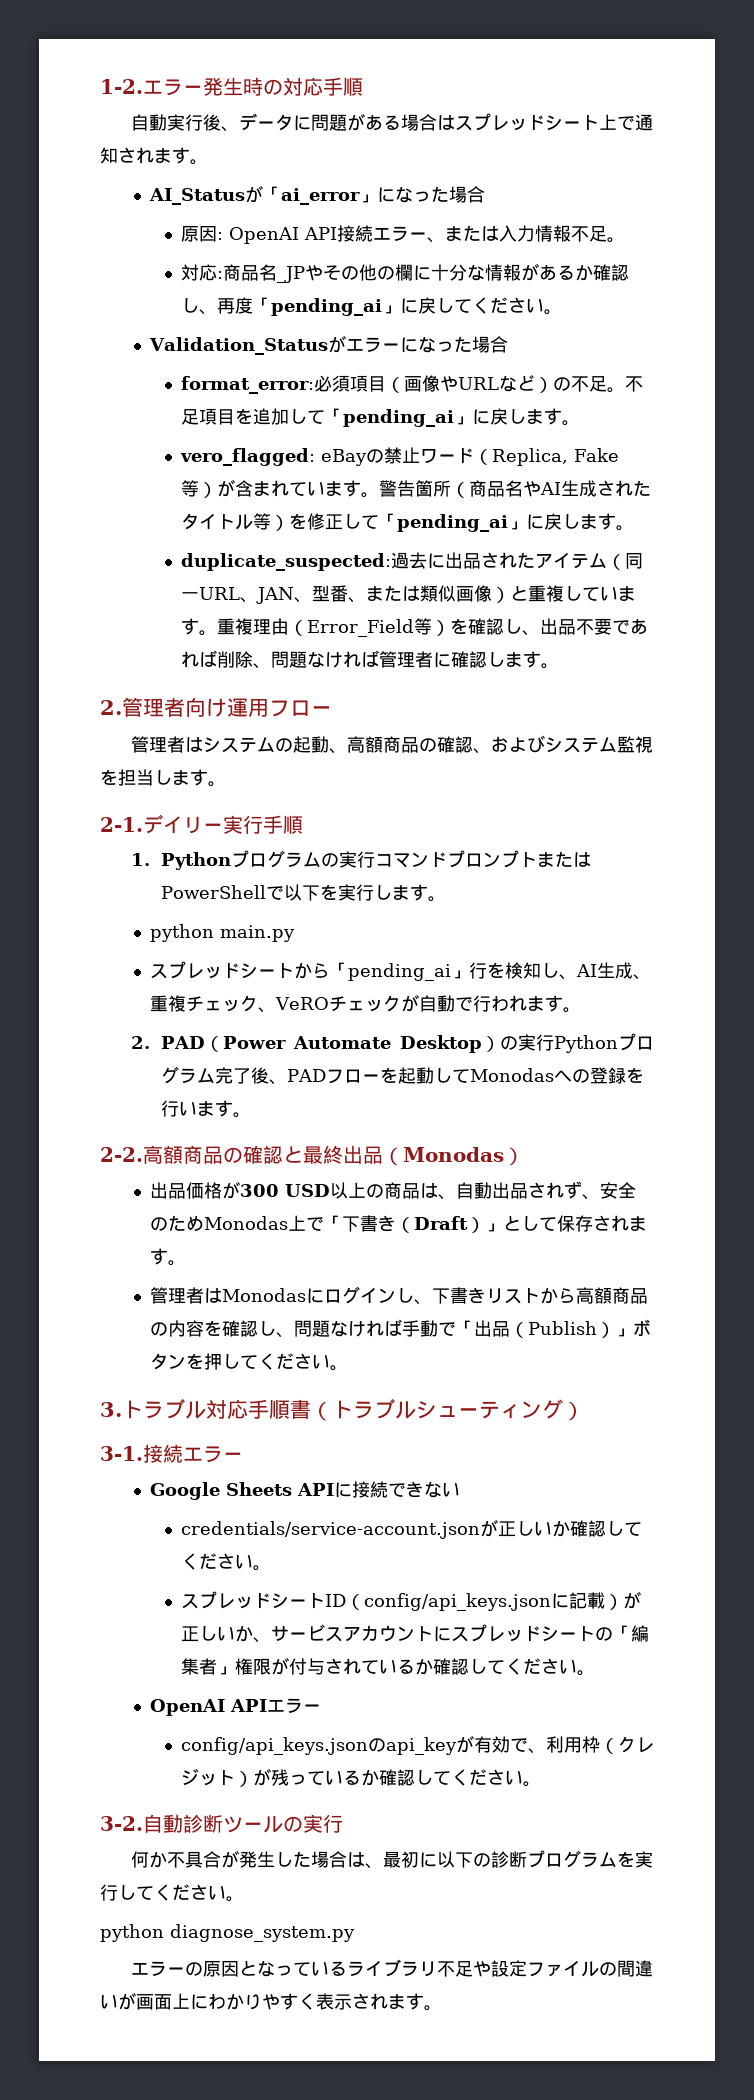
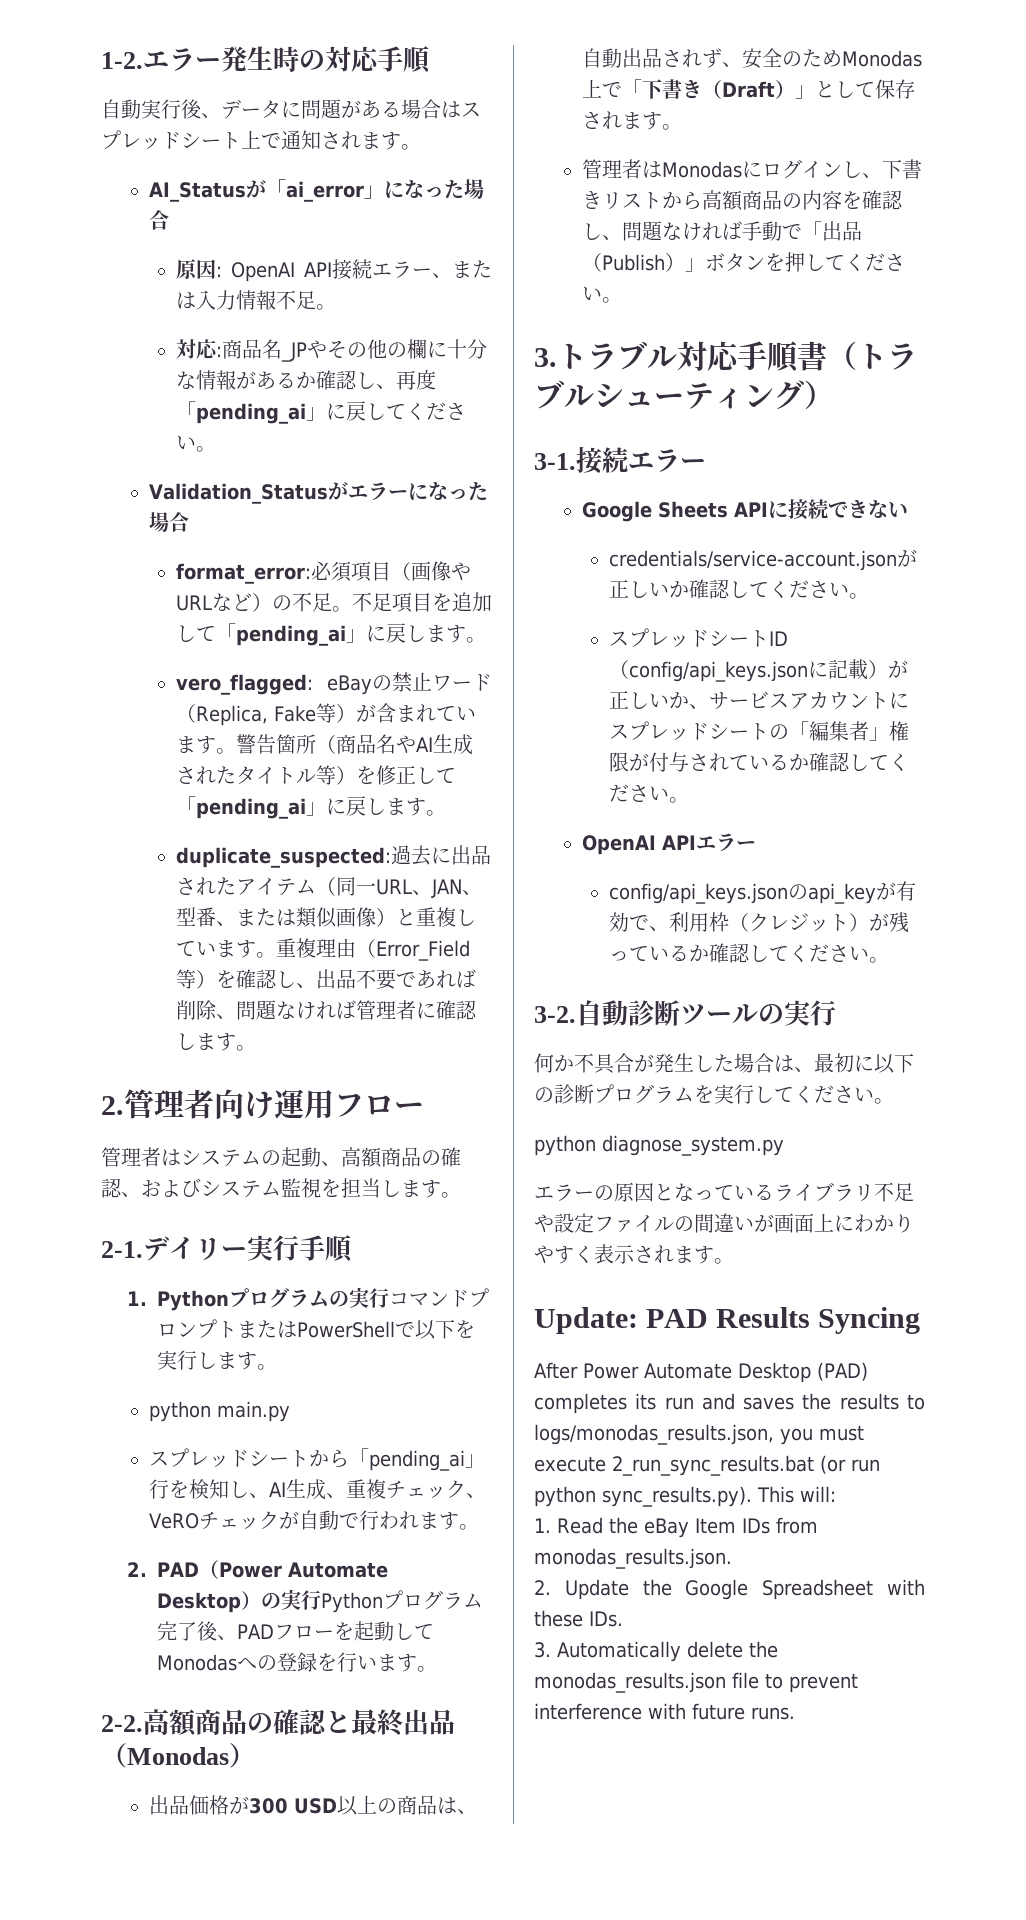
(442, 2008) none -> [534,1307,921,1334] [534,1362,868,1383] [534,1393,925,1414] [534,1424,864,1445] [534,1455,880,1476] [534,1486,836,1507] [534,1517,818,1538] [534,1548,732,1569] [534,1579,925,1600] [534,1610,623,1627] [534,1641,778,1662] [534,1672,858,1693] [534,1703,795,1720] // Update: PAD Results Syncing // After Power Automate Desktop (PAD) completes its run and saves the results to logs/monodas_results.json, you must execute 2_run_sync_results.bat (or run python sync_results.py). This will: // 1. Read the eBay Item IDs from monodas_results.json. // 2. Update the Google Spreadsheet with these IDs. // 3. Automatically delete the monodas_results.json file to prevent interference with future runs.

